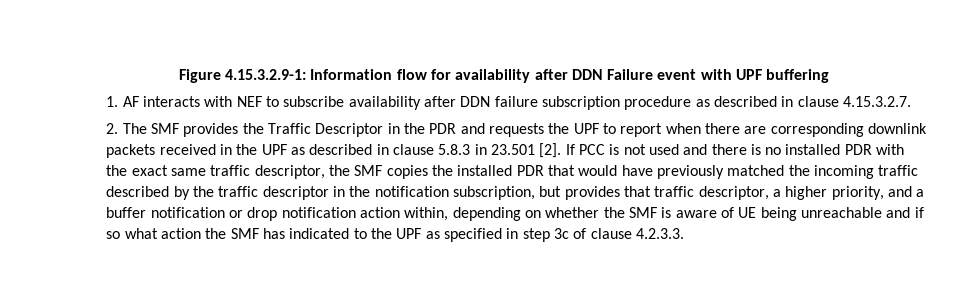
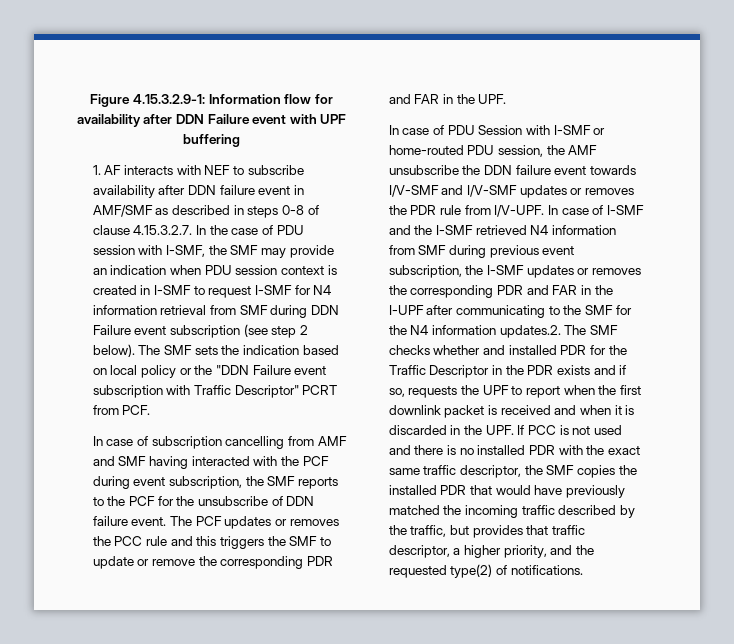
[541,96,911,110] [106,123,239,137] subscription procedure as described in clause 4.15.3.2.7. // 2. The SMF provides -> [258,185,304,195] [92,205,319,218] [92,225,304,235] [92,245,334,258] [92,265,337,275] [92,285,332,298] [92,305,339,318] [92,324,308,338] [92,344,339,357] [92,365,327,378] [92,385,338,398] [92,405,151,415] [92,436,347,449] [92,456,329,469] [92,476,338,489] [92,496,315,506] [92,516,339,529] [92,536,331,549] [92,556,333,569] [388,94,507,104] [388,125,606,135] [388,145,598,157] [388,165,636,175] [388,185,634,198] [388,205,644,217] [388,225,616,235] [388,245,575,258] [388,265,641,278] [388,285,613,298] [388,305,632,318] [388,325,618,338] [388,345,606,355] event in AMF/SMF as described in steps 0-8 of clause 4.15.3.2.7. In the case of PDU session with I-SMF, the SMF may provide an indication when PDU session context is created in I-SMF to request I-SMF for N4 information retrieval from SMF during DDN Failure event subscription (see step 2 below). The SMF sets the indication based on local policy or the "DDN Failure event subscription with Traffic Descriptor" PCRT from PCF. // In case of subscription cancelling from AMF and SMF having interacted with the PCF during event subscription, the SMF reports to the PCF for the unsubscribe of DDN failure event. The PCF updates or removes the PCC rule and this triggers the SMF to update or remove the corresponding PDR and FAR in the UPF. // In case of PDU Session with I-SMF or home-routed PDU session, the AMF unsubscribe the DDN failure event towards I/V-SMF and I/V-SMF updates or removes the PDR rule from I/V-UPF. In case of I-SMF and the I-SMF retrieved N4 information from SMF during previous event subscription, the I-SMF updates or removes the corresponding PDR and FAR in the I-UPF after communicating to the SMF for the N4 information updates.2. The SMF checks whether and installed PDR for
[460,123,485,134] and -> [556,365,627,375] [388,388,405,397] exists and if so,
[704,123,927,137] [106,143,562,158] there are corresponding downlink packets received in the UPF as described in clause 5.8.3 in 23.501 [2]. -> [598,385,641,395] [388,405,635,418] [388,425,514,435] the first downlink packet is received and when it is discarded in the UPF.
[218,186,536,200] traffic descriptor in the notification subscription, -> [410,525,447,537] traffic,
[916,189,925,197] [106,207,924,221] [106,228,684,242] a buffer notification or drop notification action within, depending on whether the SMF is aware of UE being unreachable and if so what action the SMF has indicated to the UPF as specified in step 3c of clause 4.2.3.3. -> [575,545,594,555] [388,564,583,578] the requested type(2) of notifications.

